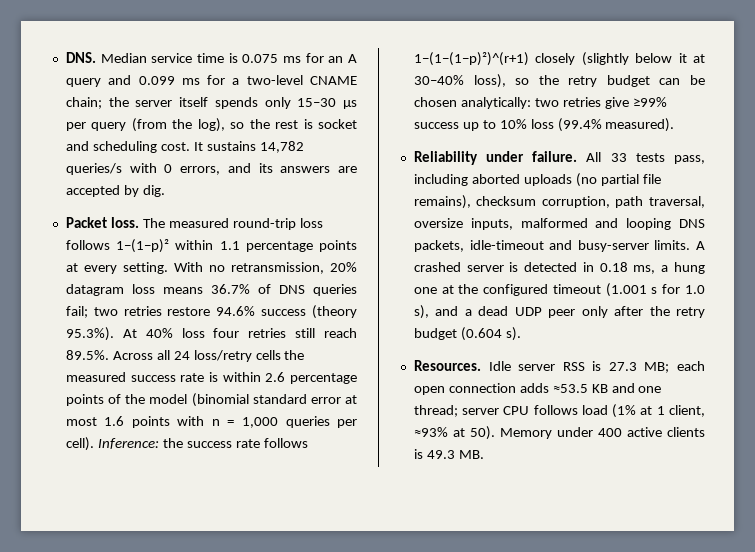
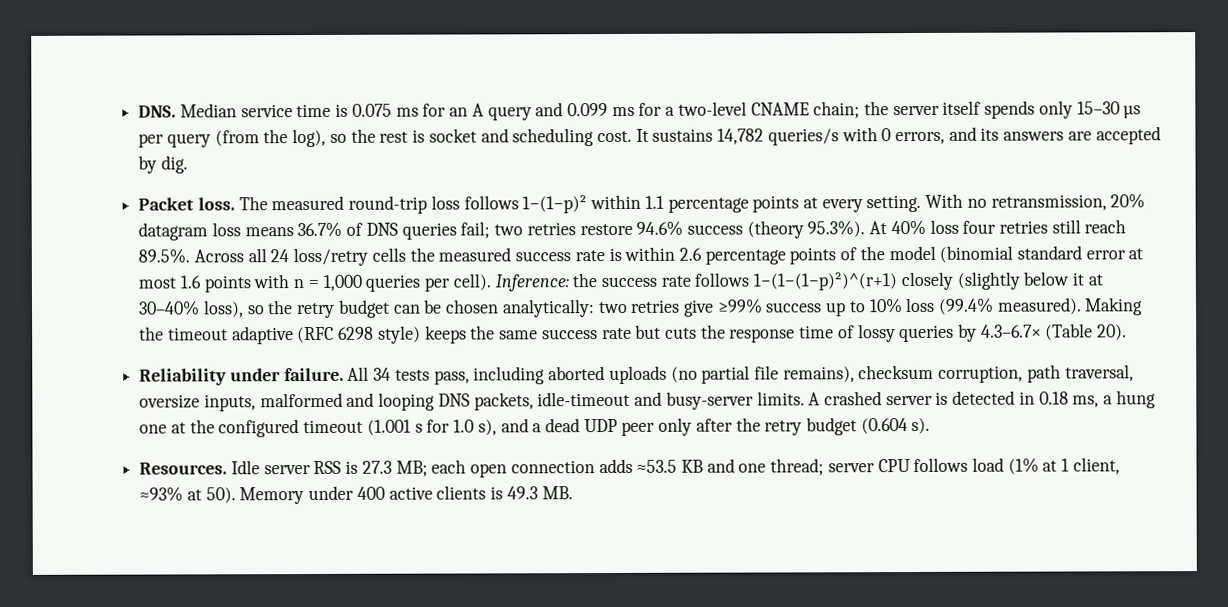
(675, 125) none -> [1084,297,1144,316] [139,323,1128,345] Making the timeout adaptive (RFC 6298 style) keeps the same success rate but cuts the response time of lossy queries by 4.3–6.7× (Table 20).
[610,153,627,162] 33 -> [373,367,392,381] 34

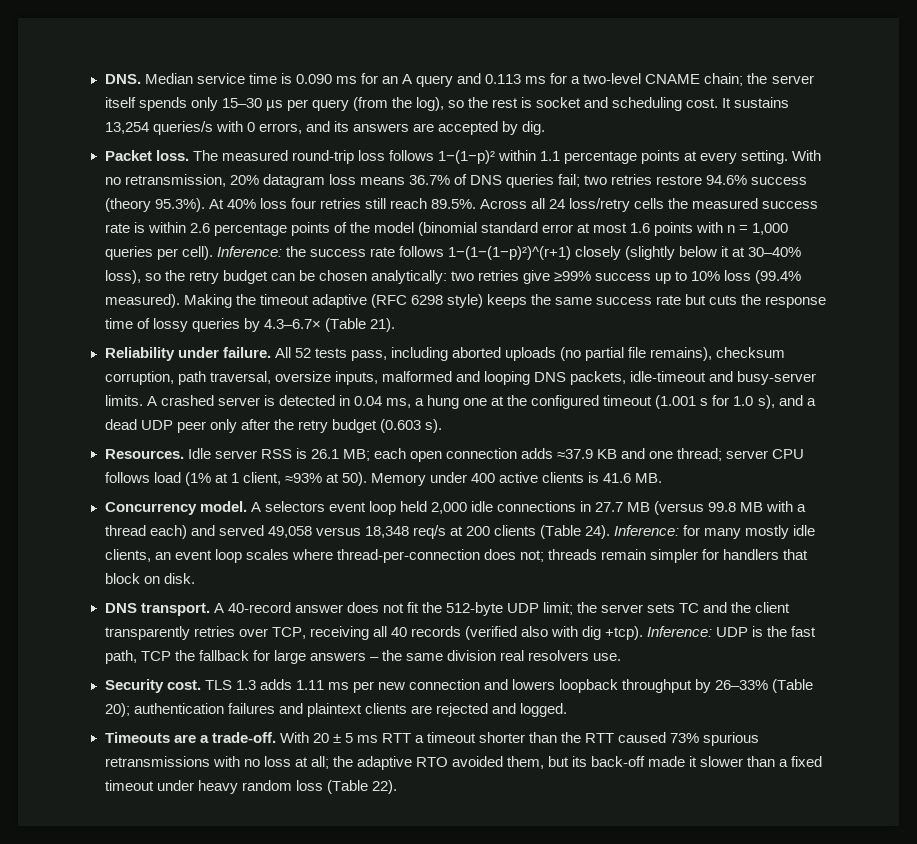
[351,103,392,117] 0.075 -> [295,74,332,84] 0.090
[566,103,608,117] 0.099 -> [485,74,522,84] 0.113
[717,128,765,145] 14,782 -> [104,122,149,134] 13,254
[1097,324,1128,341] 20). -> [369,318,395,332] 21).
[373,367,392,381] 34 -> [294,348,311,358] 52
[1038,391,1069,405] 0.18 -> [353,396,382,406] 0.04
[860,418,908,435] (0.604 -> [379,419,421,433] (0.603
[361,460,392,474] 27.3 -> [310,449,339,459] 26.1
[636,459,678,473] ≈53.5 -> [557,449,594,459] ≈37.9
[506,486,538,500] 49.3 -> [603,473,632,483] 41.6
(573, 493) none -> [104,501,807,515] [104,525,816,539] [104,549,809,563] [104,573,195,584] [104,602,791,616] [104,626,817,640] [104,650,622,664] [104,679,814,693] [104,703,567,717] [104,732,760,746] [104,756,823,770] [104,780,397,794] // Concurrency model. A selectors event loop held 2,000 idle connections in 27.7 MB (versus 99.8 MB with a thread each) and served 49,058 versus 18,348 req/s at 200 clients (Table 24). Inference: for many mostly idle clients, an event loop scales where thread-per-connection does not; threads remain simpler for handlers that block on disk. // DNS transport. A 40-record answer does not fit the 512-byte UDP limit; the server sets TC and the client transparently retries over TCP, receiving all 40 records (verified also with dig +tcp). Inference: UDP is the fast path, TCP the fallback for large answers – the same division real resolvers use. // Security cost. TLS 1.3 adds 1.11 ms per new connection and lowers loopback throughput by 26–33% (Table 20); authentication failures and plaintext clients are rejected and logged. // Timeouts are a trade-off. With 20 ± 5 ms RTT a timeout shorter than the RTT caused 73% spurious retransmissions with no loss at all; the adaptive RTO avoided them, but its back-off made it slower than a fixed timeout under heavy random loss (Table 22).

